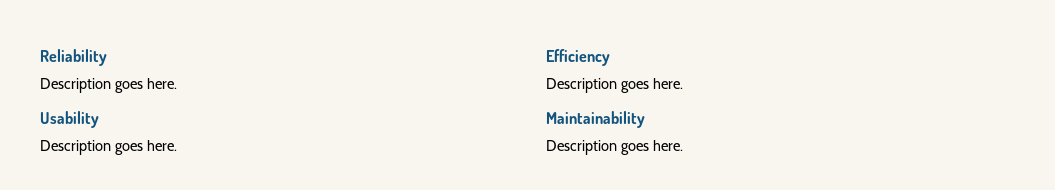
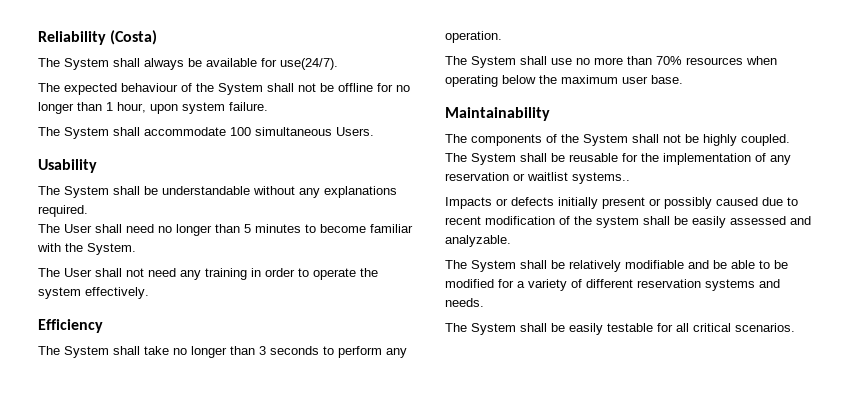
[40,78,177,93] [40,111,99,128] [40,140,177,155] [546,49,610,66] [546,78,683,93] [546,111,645,128] [546,140,683,155] // Description goes here. // Usability // Description goes here. // Efficiency // Description goes here. // Maintainability // Description goes here. -> [110,30,158,45] [38,58,338,70] [38,83,410,95] [38,102,268,114] [38,127,374,139] [38,159,97,173] [38,186,397,198] [38,205,88,217] [38,224,413,236] [37,243,136,255] [38,268,378,280] [38,287,149,299] [38,319,103,333] [38,346,407,358] [445,31,502,43] [445,56,777,68] [445,75,683,87] [445,107,550,121] [445,134,790,146] [445,153,791,165] [445,172,630,184] [445,197,798,209] [445,216,811,228] [445,235,511,247] [445,260,788,272] [445,279,780,291] [445,298,484,307] [445,323,795,335] (Costa) // The System shall always be available for use(24/7). // The expected behaviour of the System shall not be offline for no longer than 1 hour, upon system failure. // The System shall accommodate 100 simultaneous Users. // Usability // The System shall be understandable without any explanations required. // The User shall need no longer than 5 minutes to become familiar with the System. // The User shall not need any training in order to operate the system effectively. // Efficiency // The System shall take no longer than 3 seconds to perform any operation. // The System shall use no more than 70% resources when operating below the maximum user base. // Maintainability // The components of the System shall not be highly coupled. // The System shall be reusable for the implementation of any reservation or waitlist systems.. // Impacts or defects initially present or possibly caused due to recent modification of the system shall be easily assessed and analyzable. // The System shall be relatively modifiable and be able to be modified for a variety of different reservation systems and needs. // The System shall be easily testable for all critical scenarios.

